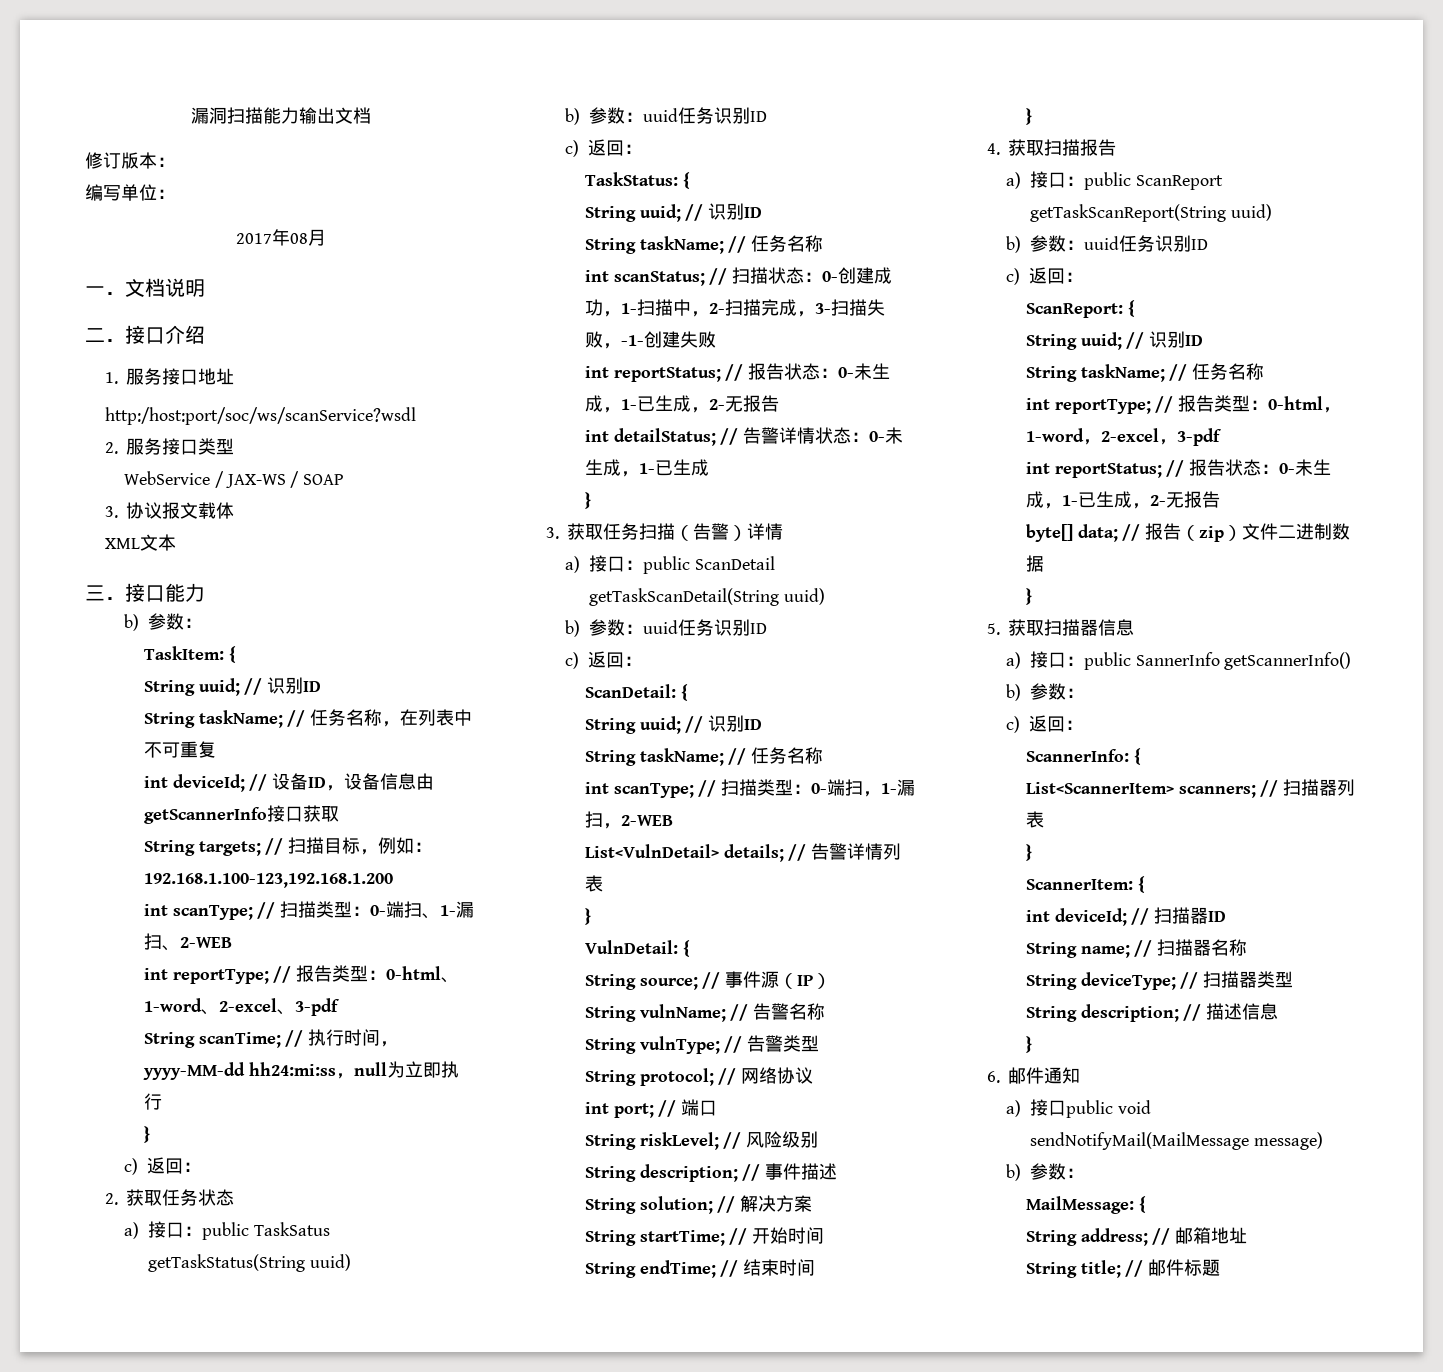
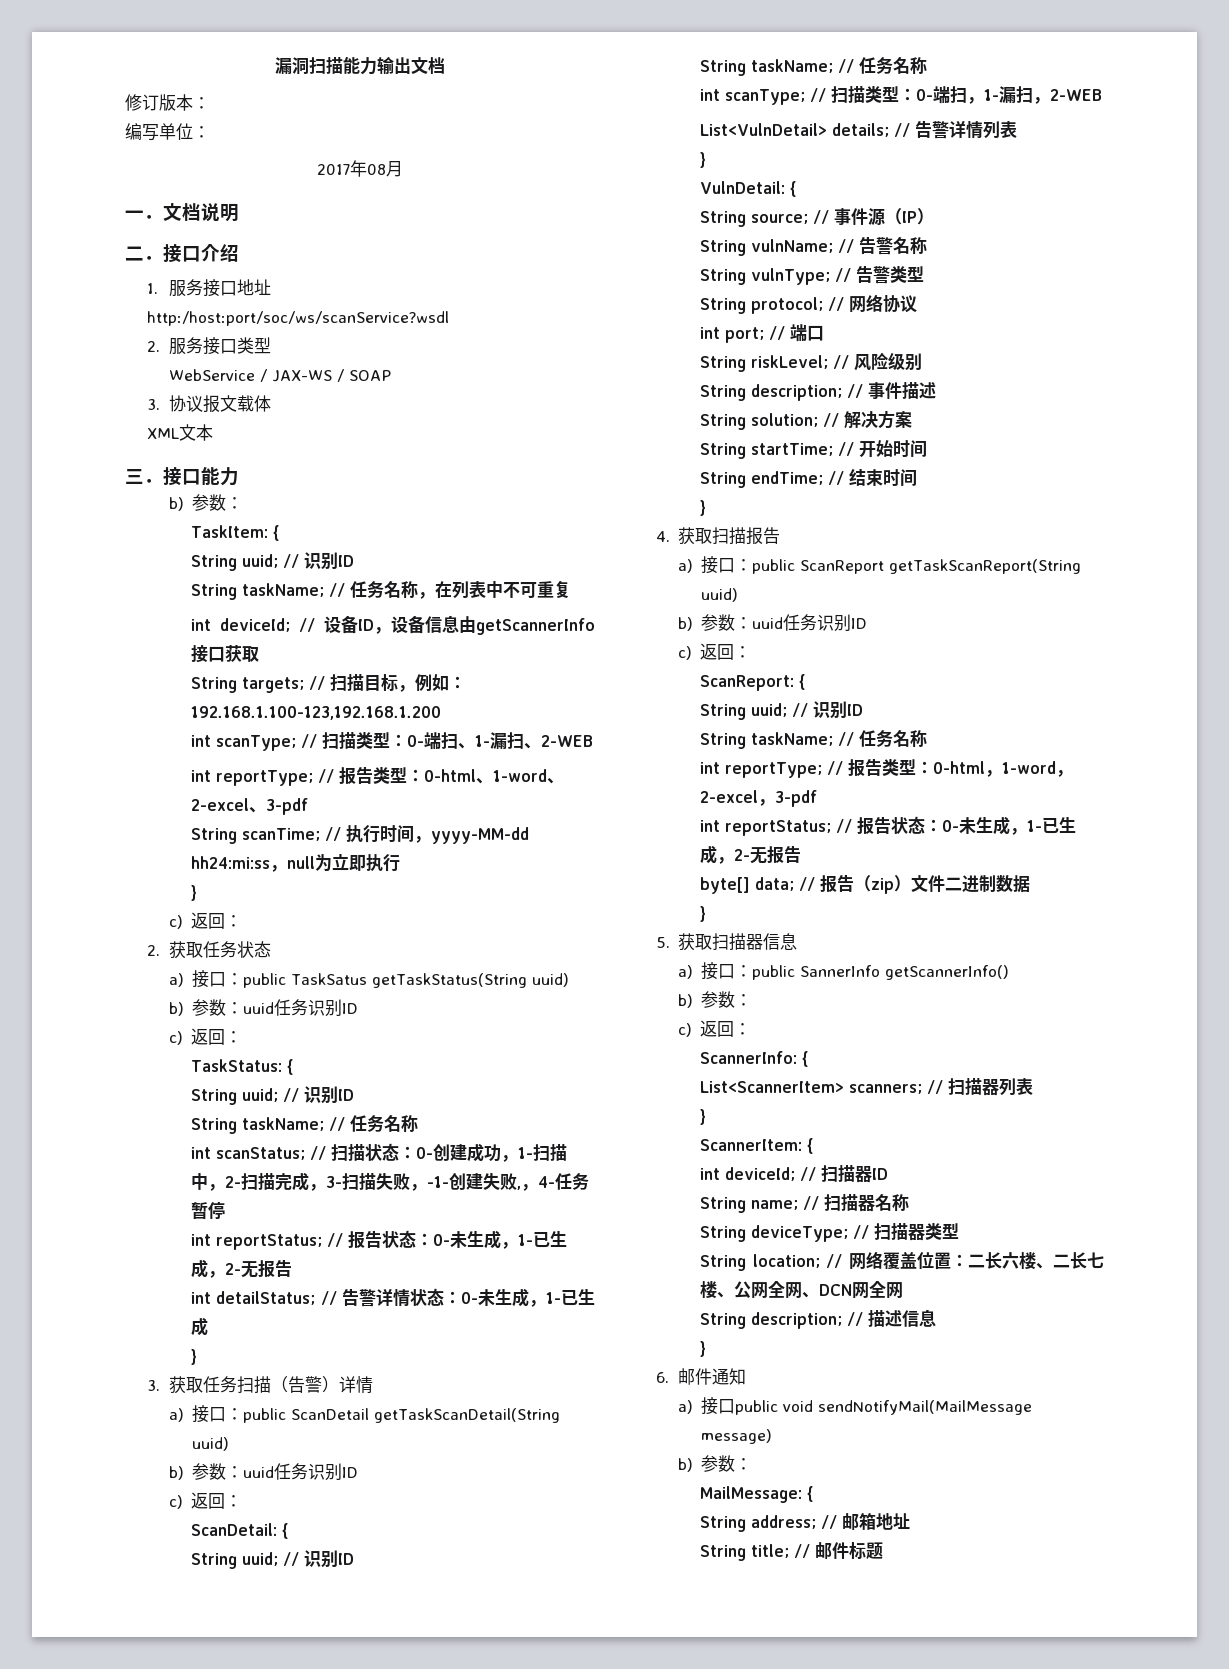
(716, 339) none -> [516,1173,589,1191] [190,1201,225,1220] ,，4-任务暂停
(1294, 979) none -> [699,1251,1104,1271] [699,1281,903,1299] // String location; // 网络覆盖位置：二长六楼、二长七楼、公网全网、DCN网全网

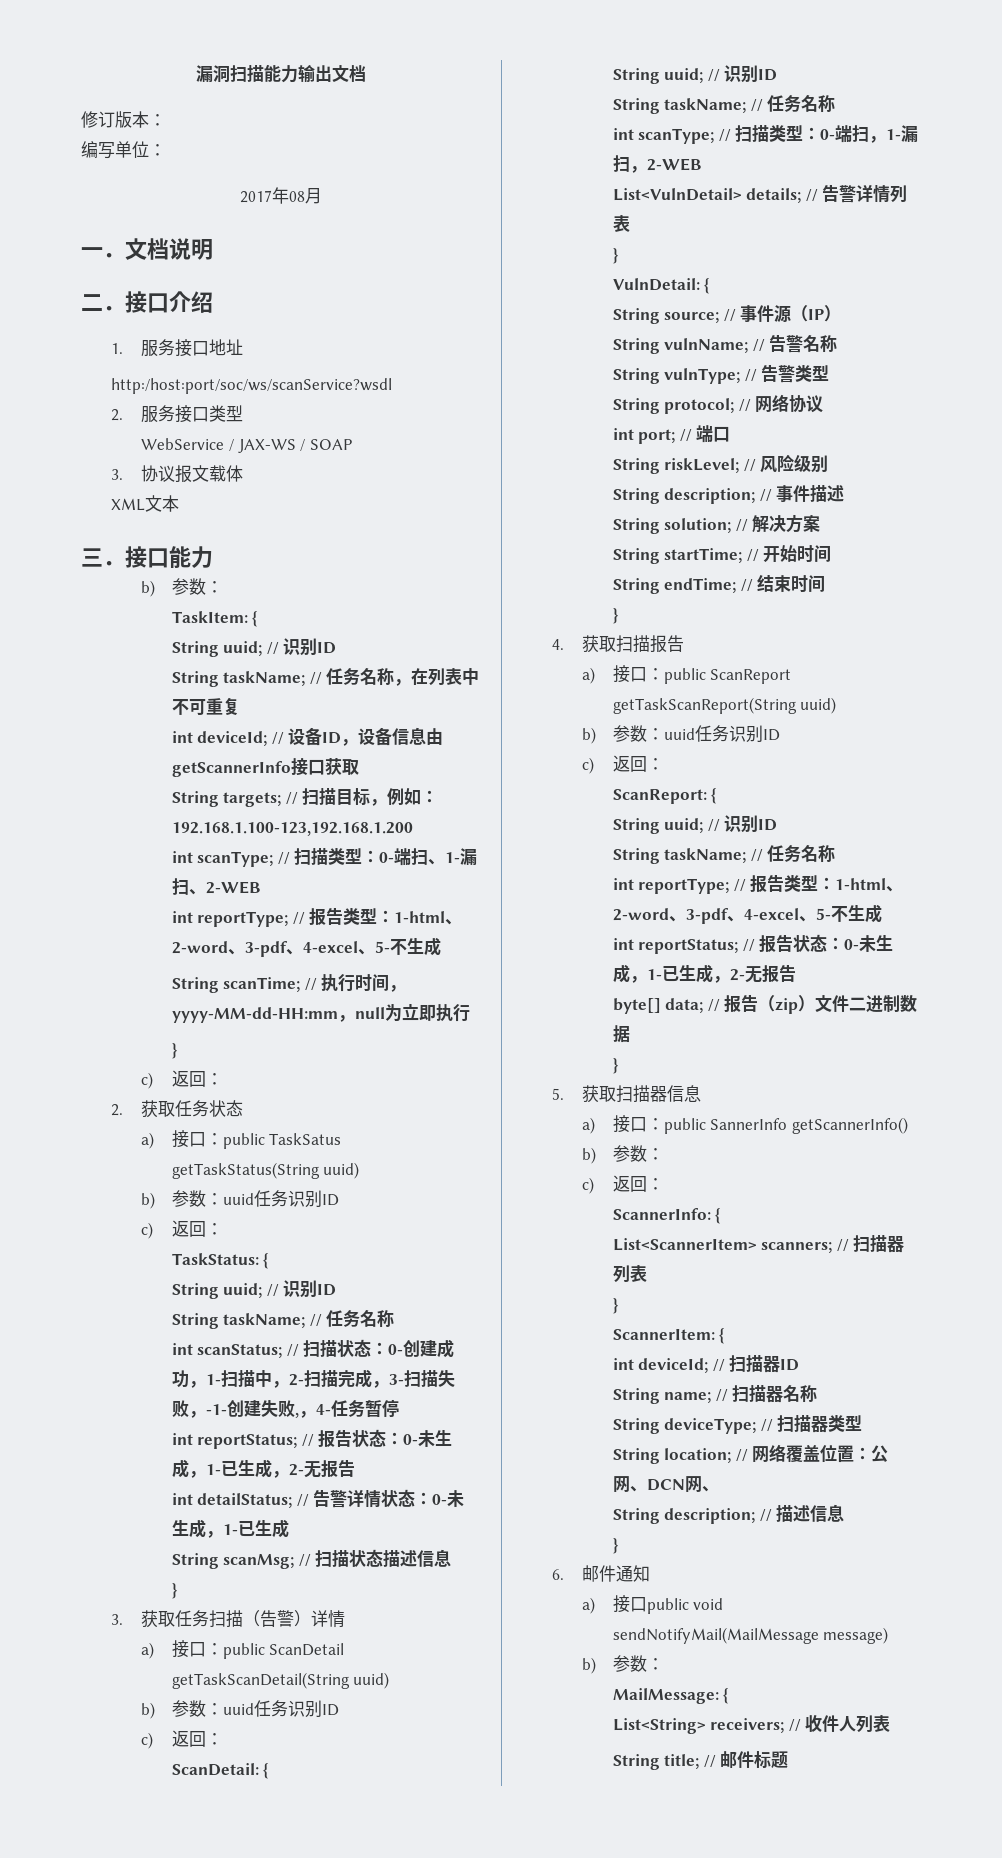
[423,769,564,784] [190,798,308,815] 0-html、1-word、2-excel、3-pdf -> [394,911,463,925] [171,937,441,957] 1-html、2-word、3-pdf、4-excel、5-不生成
[430,827,529,844] [190,856,270,869] yyyy-MM-dd hh24:mi:ss -> [171,1007,338,1023] yyyy-MM-dd-HH:mm
(208, 1326) none -> [171,1549,452,1569] // String scanMsg; // 扫描状态描述信息
[932,761,1073,777] [699,790,817,807] 0-html，1-word，2-excel，3-pdf -> [835,878,904,892] [612,904,882,924] 1-html、2-word、3-pdf、4-excel、5-不生成
[968,1252,1104,1270] [699,1281,785,1299] 二长六楼、二长七楼、公网全 -> [871,1445,889,1462] 公
[868,1281,903,1298] 全网 -> [701,1486,719,1492] 、
[699,1513,910,1532] String address; // 邮箱地址 -> [612,1715,891,1734] List<String> receivers; // 收件人列表

